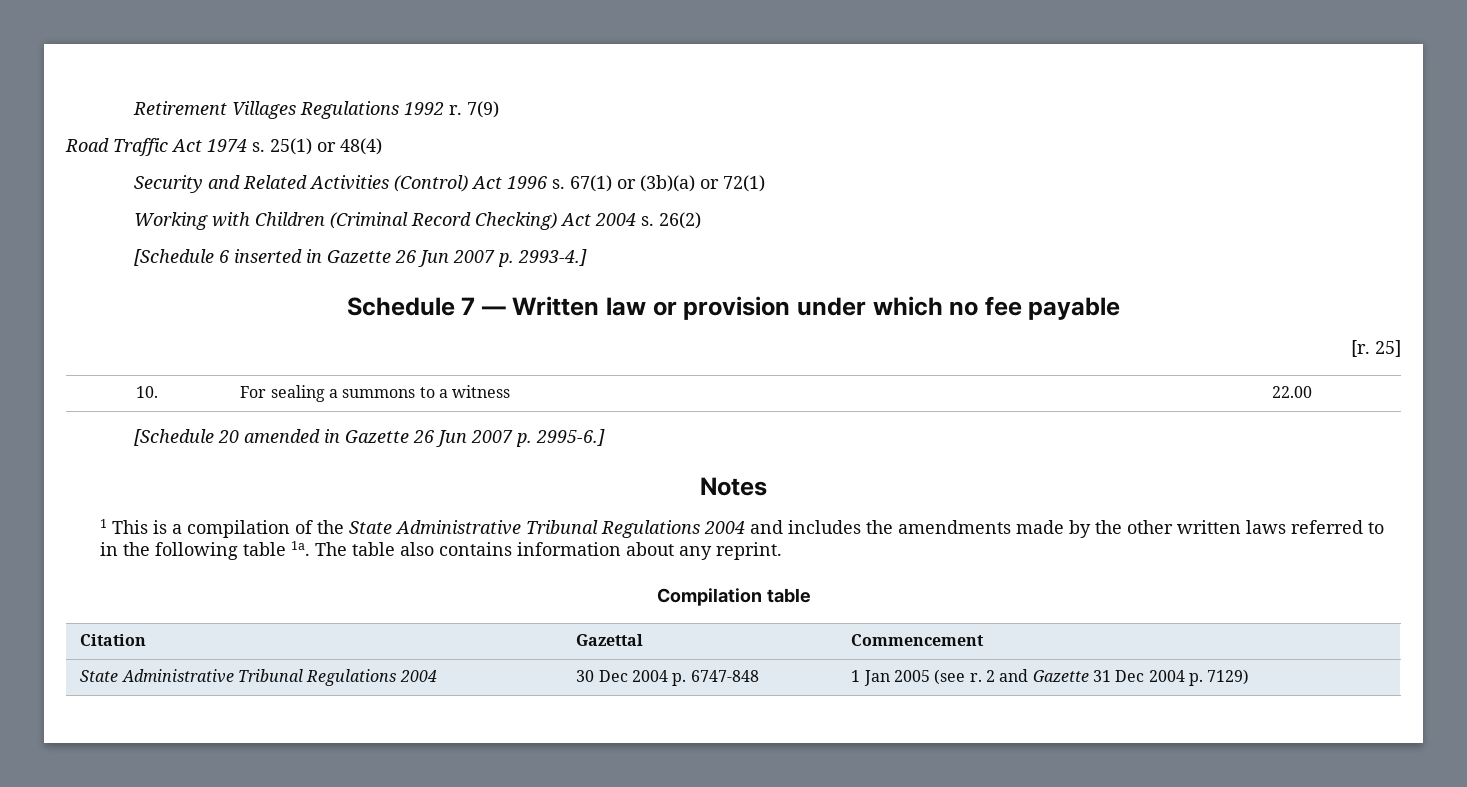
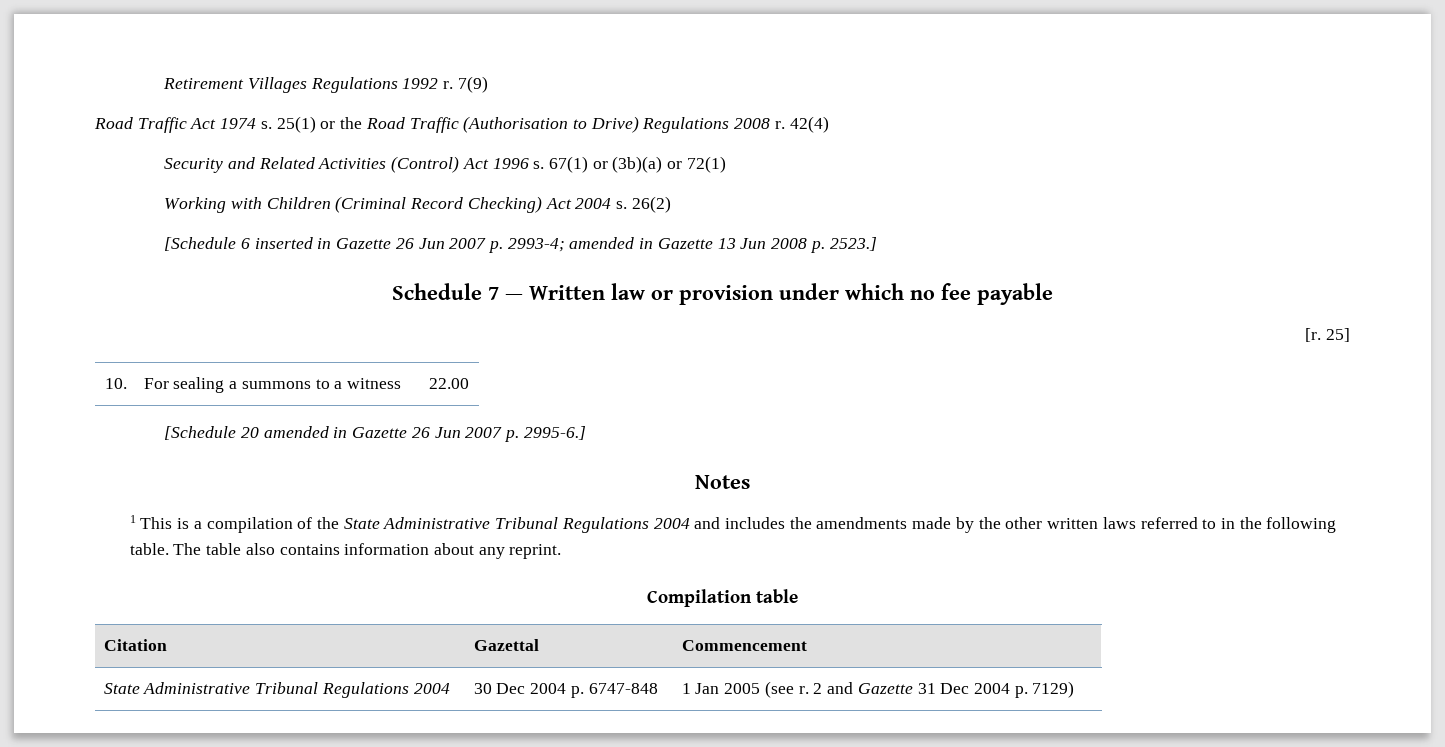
[340,138,382,155] 48(4) -> [340,116,829,133] the Road Traffic (Authorisation to Drive) Regulations 2008 r. 42(4)
[517,249,587,266] 2993-4.] -> [507,237,877,253] 2993-4; amended in Gazette 13 Jun 2008 p. 2523.]
[242,541,310,556] table 1a. -> [129,543,169,555] table.

